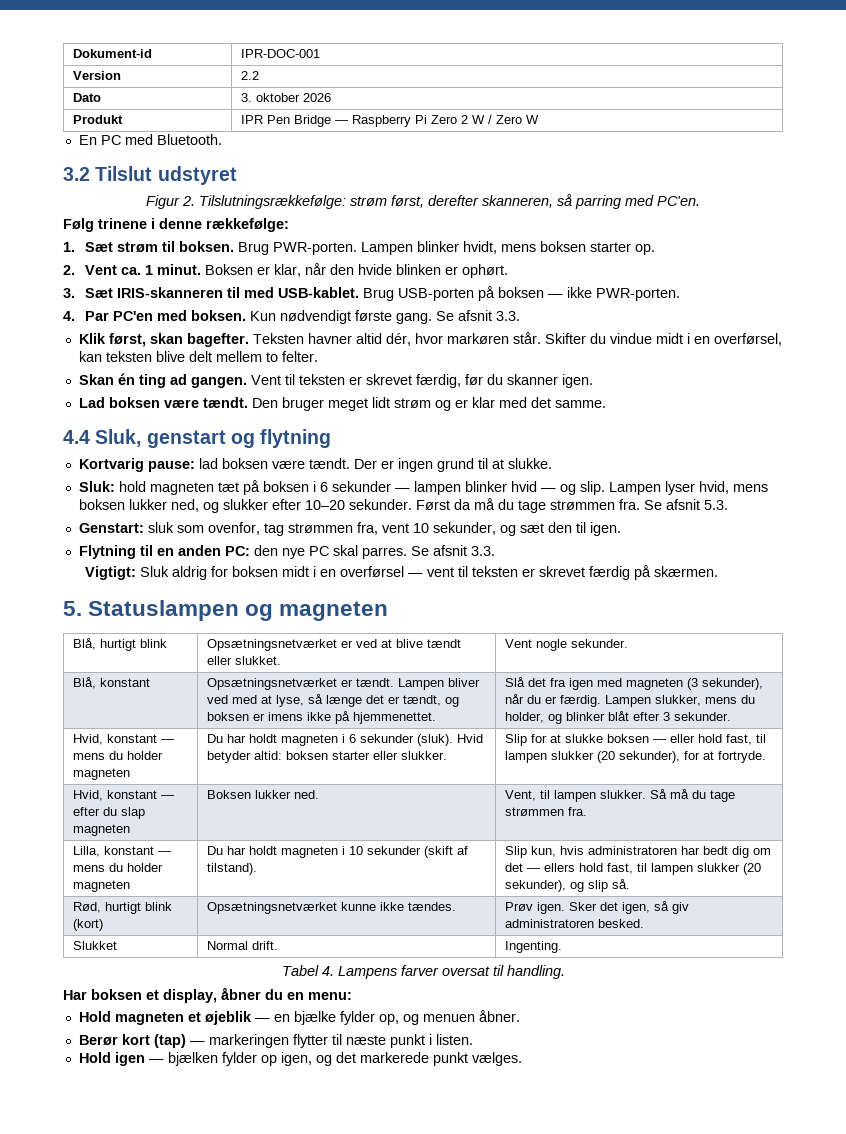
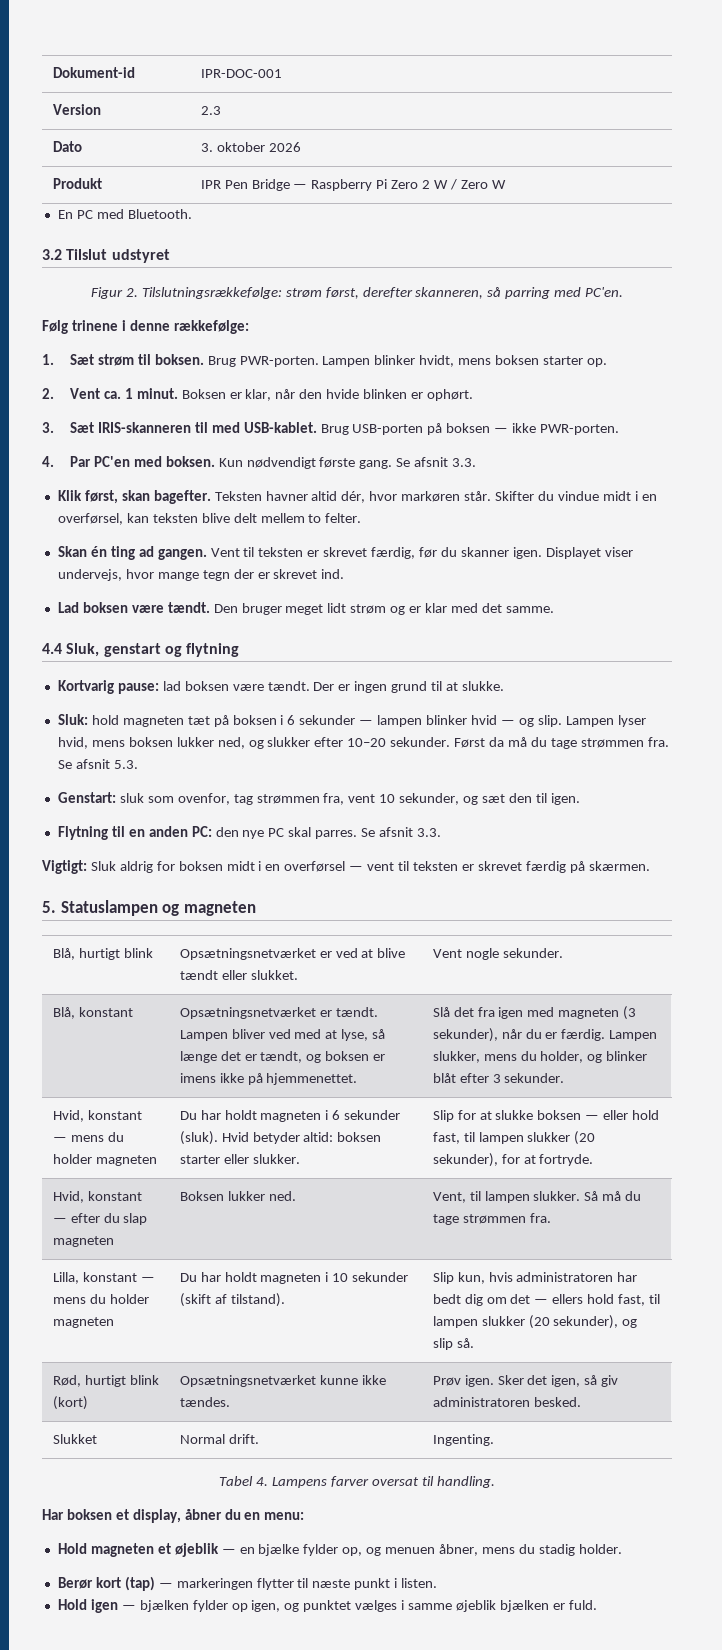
[240,71,259,80] 2.2 -> [200,106,221,115] 2.3
(593, 381) none -> [545,547,633,559] [57,569,345,581] Displayet viser undervejs, hvor mange tegn der er skrevet ind.
[478,1010,520,1022] åbner. -> [439,1544,622,1556] åbner, mens du stadig holder.
[335,1052,522,1066] det markerede punkt vælges. -> [303,1600,597,1612] punktet vælges i samme øjeblik bjælken er fuld.

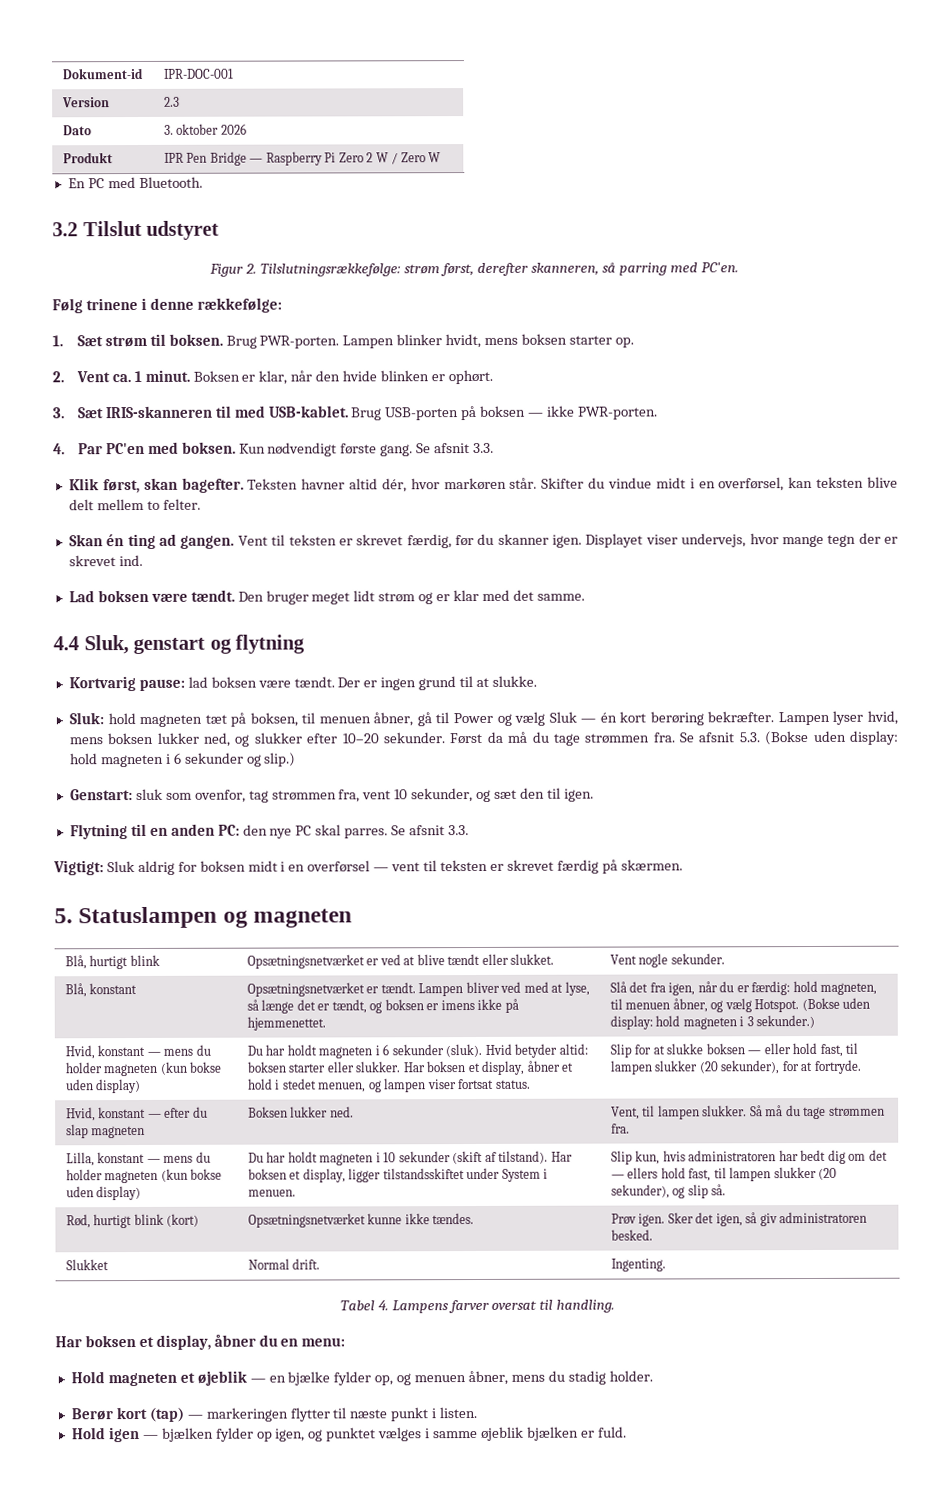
[232,715,562,727] boksen i 6 sekunder — lampen blinker hvid — og slip. -> [249,711,775,727] boksen, til menuen åbner, gå til Power og vælg Sluk — én kort berøring bekræfter.
(138, 764) none -> [764,730,899,746] [69,752,297,768] (Bokse uden display: hold magneten i 6 sekunder og slip.)
[498,1006,637,1020] [432,1028,658,1042] [432,1051,648,1063] [432,1073,565,1083] igen med magneten (3 sekunder), når du er færdig. Lampen slukker, mens du holder, og blinker blåt efter 3 sekunder. -> [668,980,878,996] [609,997,871,1013] [609,1014,816,1030] igen, når du er færdig: hold magneten, til menuen åbner, og vælg Hotspot. (Bokse uden display: hold magneten i 3 sekunder.)
(157, 1160) none -> [159,1061,222,1075] [64,1078,142,1094] (kun bokse uden display)
(300, 1159) none -> [402,1060,574,1075] [246,1078,531,1093] Har boksen et display, åbner et hold i stedet menuen, og lampen viser fortsat status.
(114, 1322) none -> [160,1168,223,1182] [65,1185,142,1201] (kun bokse uden display)
(285, 1300) none -> [550,1151,573,1162] [247,1167,549,1183] [247,1189,296,1197] Har boksen et display, ligger tilstandsskiftet under System i menuen.

